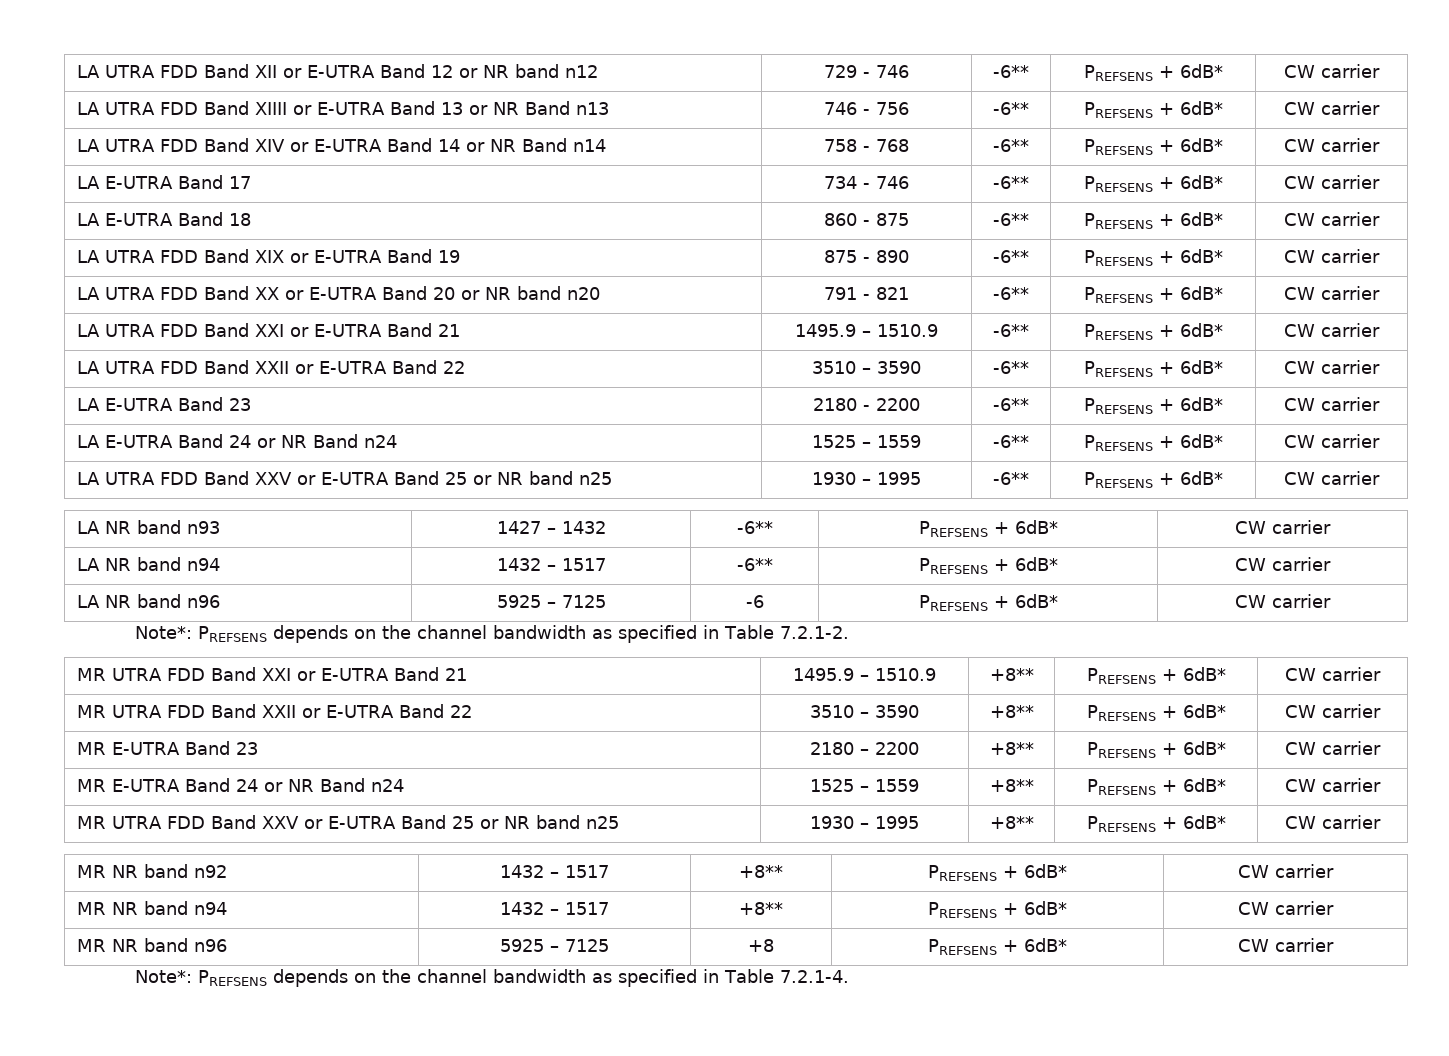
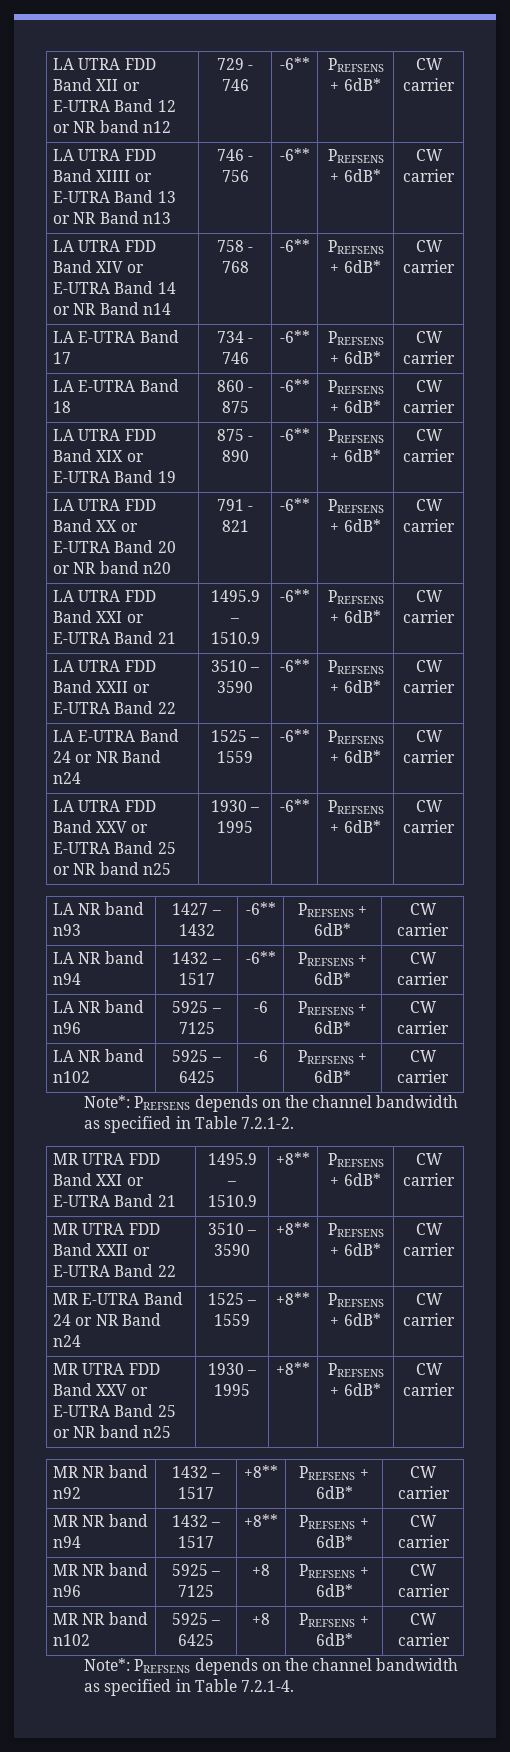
[77,397,252,411] [813,398,920,411] [993,398,1029,411] [1083,397,1223,414] [1284,397,1380,411] // LA E-UTRA Band 23 | 2180 - 2200 | -6** | PREFSENS + 6dB* | CW carrier -> (455, 686) none
(1331, 601) none -> [53,1049,144,1062] [53,1071,91,1083] [172,1050,221,1062] [178,1071,215,1083] [253,1050,268,1062] [297,1050,368,1064] [314,1070,351,1083] [409,1050,437,1062] [397,1070,449,1083] // LA NR band n102 | 5925 – 6425 | -6 | PREFSENS + 6dB* | CW carrier
[77,741,259,755] [810,742,919,755] [989,742,1034,755] [1086,741,1226,758] [1285,741,1381,755] // MR E-UTRA Band 23 | 2180 – 2200 | +8** | PREFSENS + 6dB* | CW carrier -> (455, 1249) none
(1334, 945) none -> [53,1612,148,1625] [53,1634,91,1646] [171,1613,221,1625] [178,1634,214,1646] [252,1613,270,1625] [299,1613,369,1627] [315,1633,353,1646] [410,1613,437,1625] [397,1633,450,1646] // MR NR band n102 | 5925 – 6425 | +8 | PREFSENS + 6dB* | CW carrier

